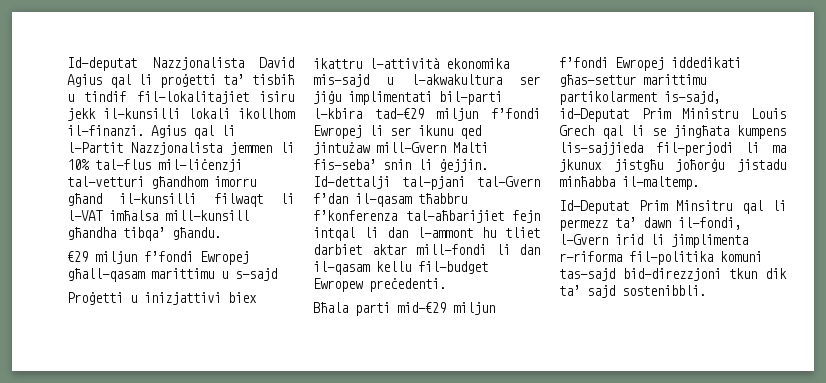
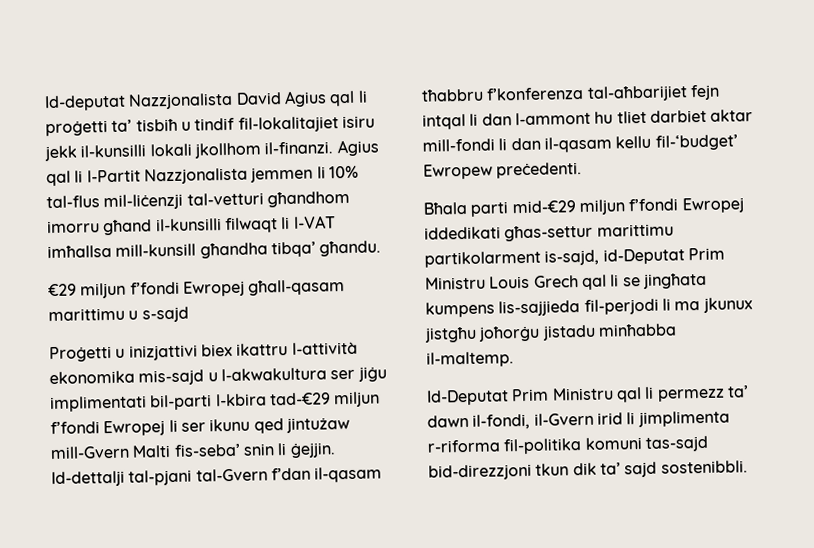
[238,108,295,119] ikollhom -> [193,142,262,159] jkollhom
[109,210,158,221] imħalsa -> [47,244,112,259] imħallsa
[418,261,488,274] fil-budget -> [654,134,738,151] fil-‘budget’
[676,200,732,211] Minsitru -> [551,387,614,401] Ministru
[559,234,608,245] l-Gvern -> [533,412,594,426] il-Gvern

